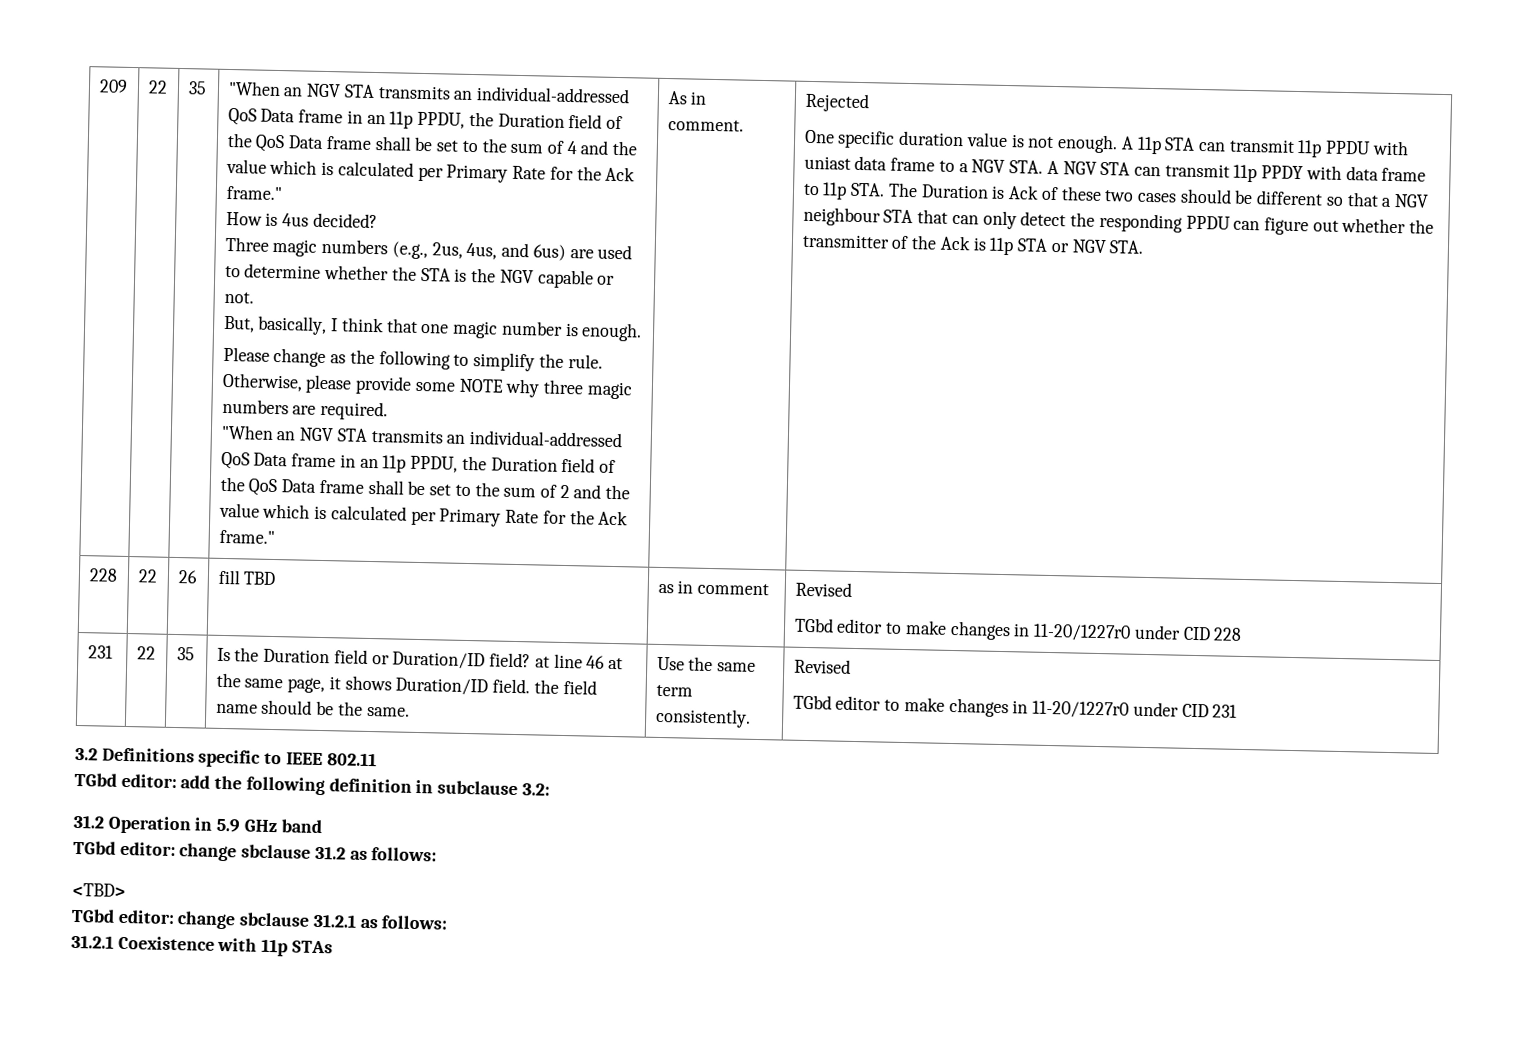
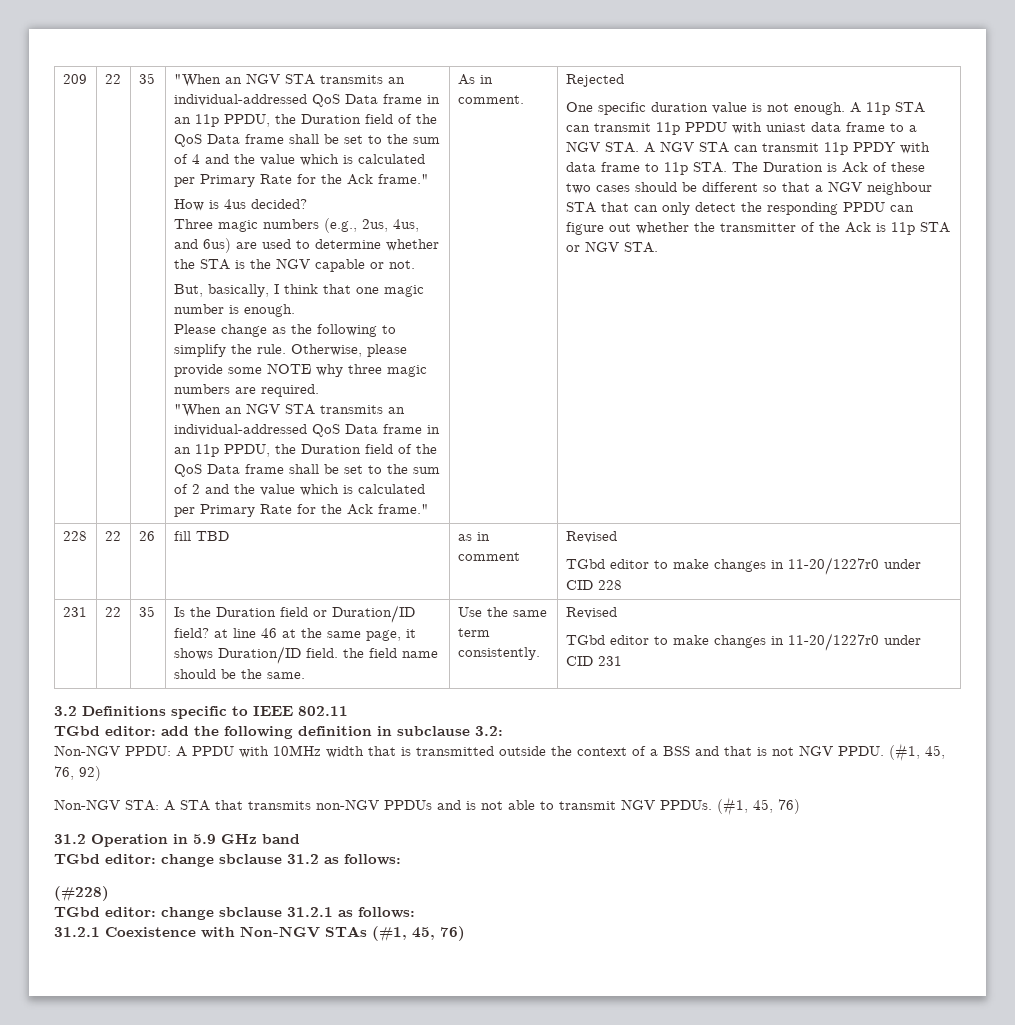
(550, 789) none -> [54,743,945,762] [54,766,101,781] [54,797,800,816] // Non-NGV PPDU: A PPDU with 10MHz width that is transmitted outside the context of a BSS and that is not NGV PPDU. (#1, 45, 76, 92) // Non-NGV STA: A STA that transmits non-NGV PPDUs and is not able to transmit NGV PPDUs. (#1, 45, 76)
[72,882,126,898] <TBD> -> [54,886,109,902] (#228)
[261,938,333,957] 11p STAs -> [240,926,465,942] Non-NGV STAs (#1, 45, 76)

